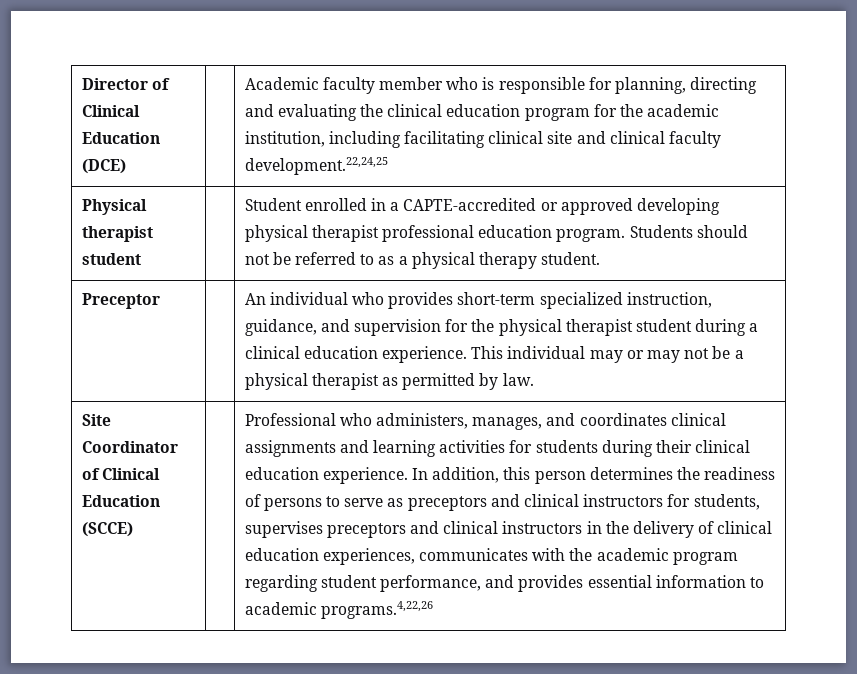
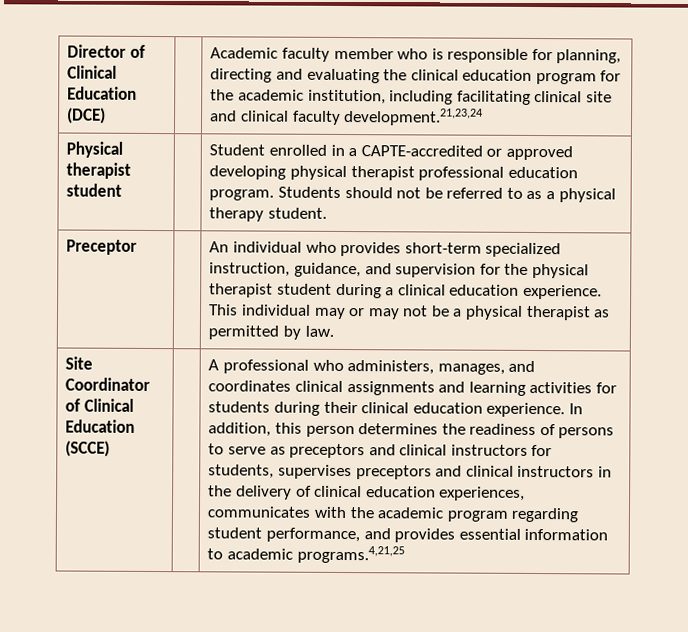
[244,157,388,175] development.22,24,25 -> [344,107,484,126] development.21,23,24
[244,413,336,426] Professional -> [208,359,309,374] A professional
[320,601,433,619] programs.4,22,26 -> [296,545,405,564] programs.4,21,25

